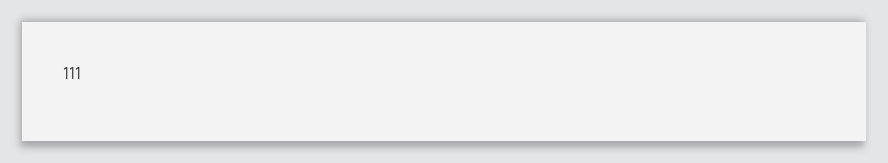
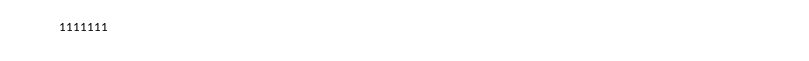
[63,67,81,79] 111 -> [59,23,108,31] 1111111

